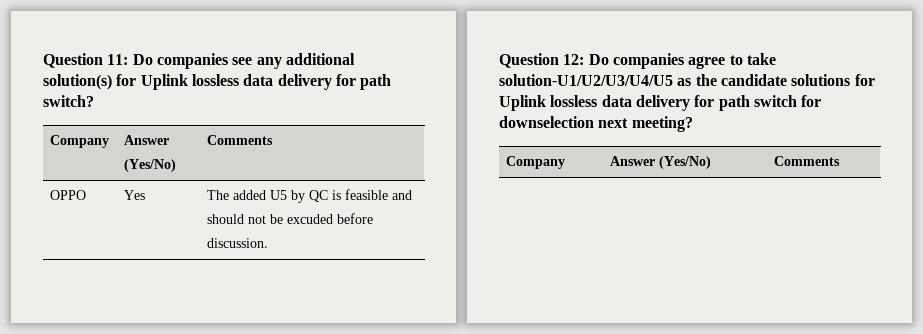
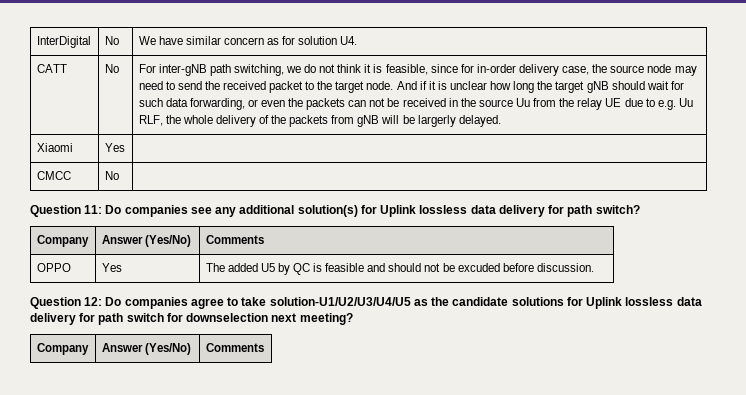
(43, 60) none -> [36,36,91,48] [104,36,119,45] [138,36,358,45] [36,64,67,73] [104,64,119,73] [138,64,697,76] [138,81,684,93] [138,98,693,110] [138,115,501,127] [36,143,73,152] [104,143,125,152] [36,171,71,180] [104,171,119,180] InterDigital | No | We have similar concern as for solution U4. // CATT | No | For inter-gNB path switching, we do not think it is feasible, since for in-order delivery case, the source node may need to send the received packet to the target node. And if it is unclear how long the target gNB should wait for such data forwarding, or even the packets can not be received in the source Uu from the relay UE due to e.g. Uu RLF, the whole delivery of the packets from gNB will be largerly delayed. // Xiaomi | Yes | // CMCC | No | //

